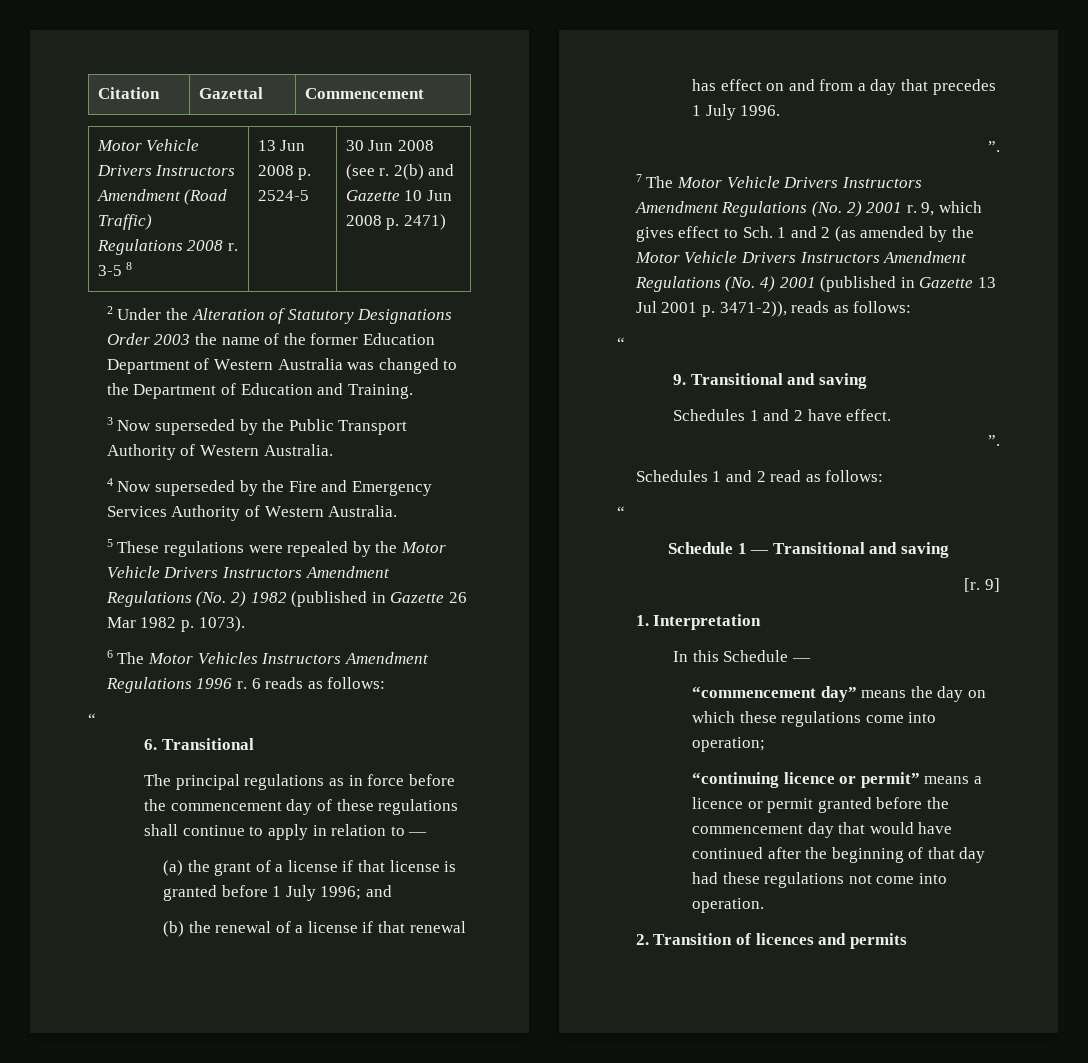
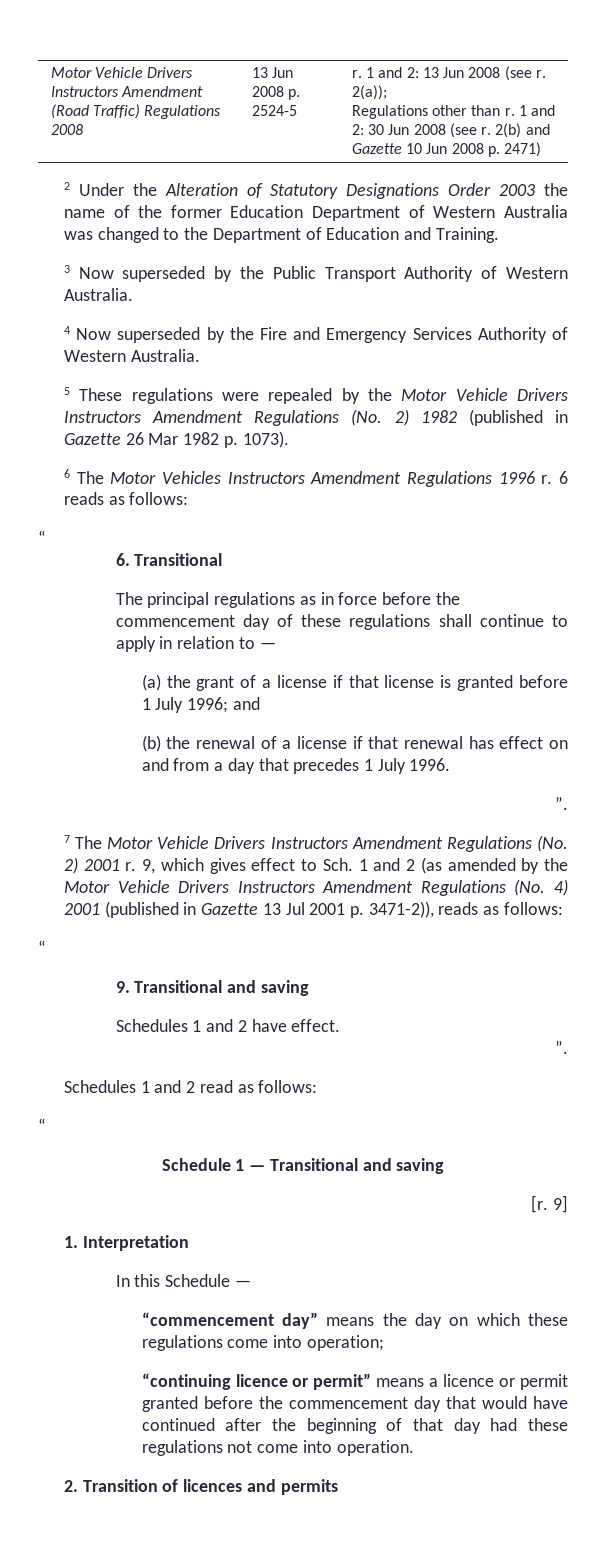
[97,87,160,99] [198,87,263,99] [304,88,424,99] Citation | Gazettal | Commencement // -> (50, 72) none
[227,243,238,251] [97,262,133,276] r. 3-5 8 -> (83, 129) none
(309, 195) none -> [351,66,547,81] [351,85,387,100] [351,105,556,119] [351,124,364,135] r. 1 and 2: 13 Jun 2008 (see r. 2(a)); // Regulations other than r. 1 and 2:

